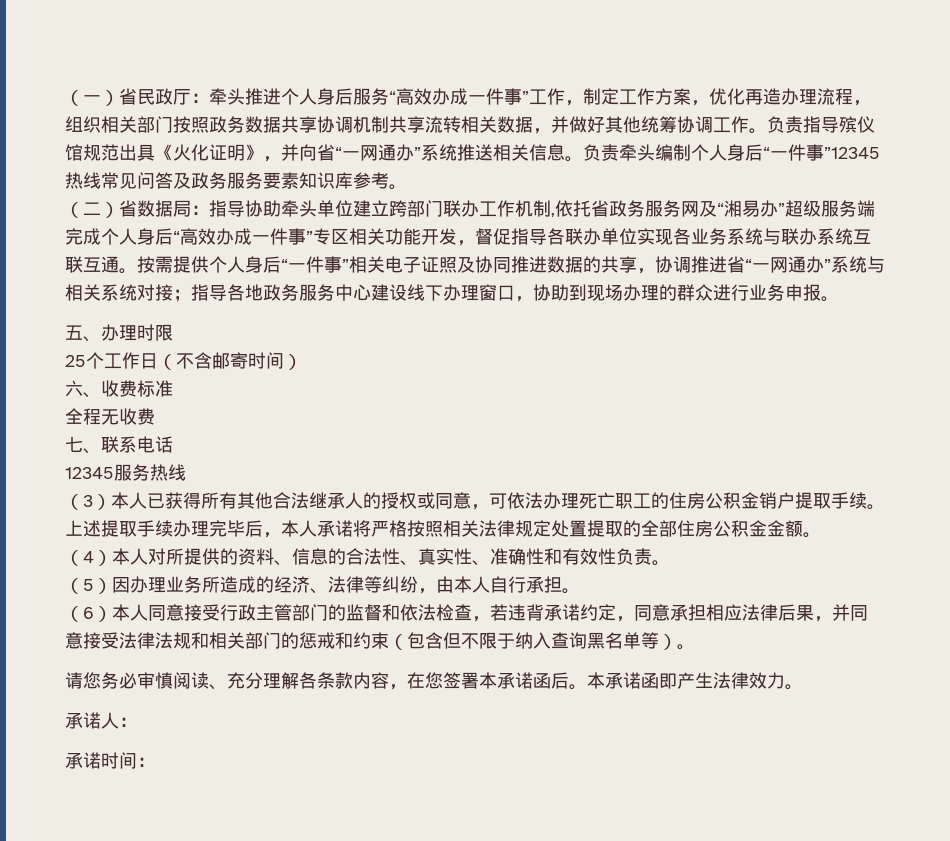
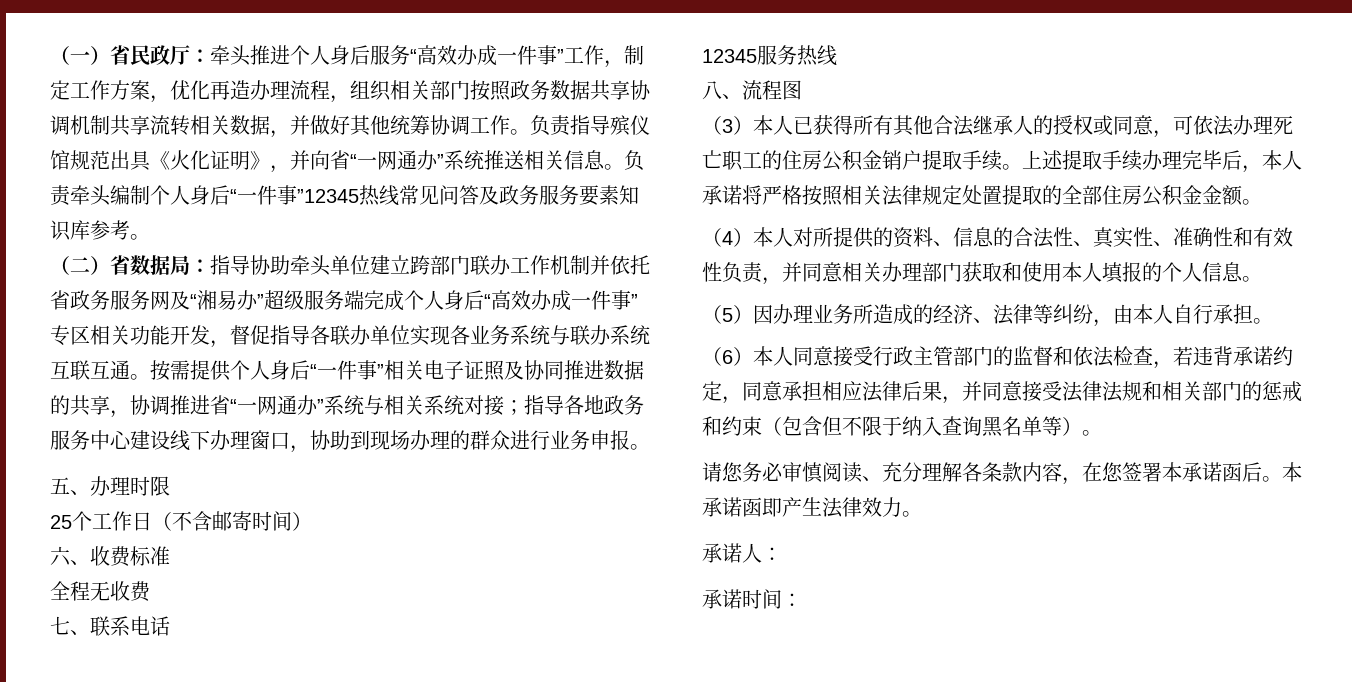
[551,213,555,217] , -> [590,255,610,275] 并
(186, 472) none -> [702,80,802,100] // 八、流程图
(652, 556) none -> [762,262,1243,285] ，并同意相关办理部门获取和使用本人填报的个人信息

